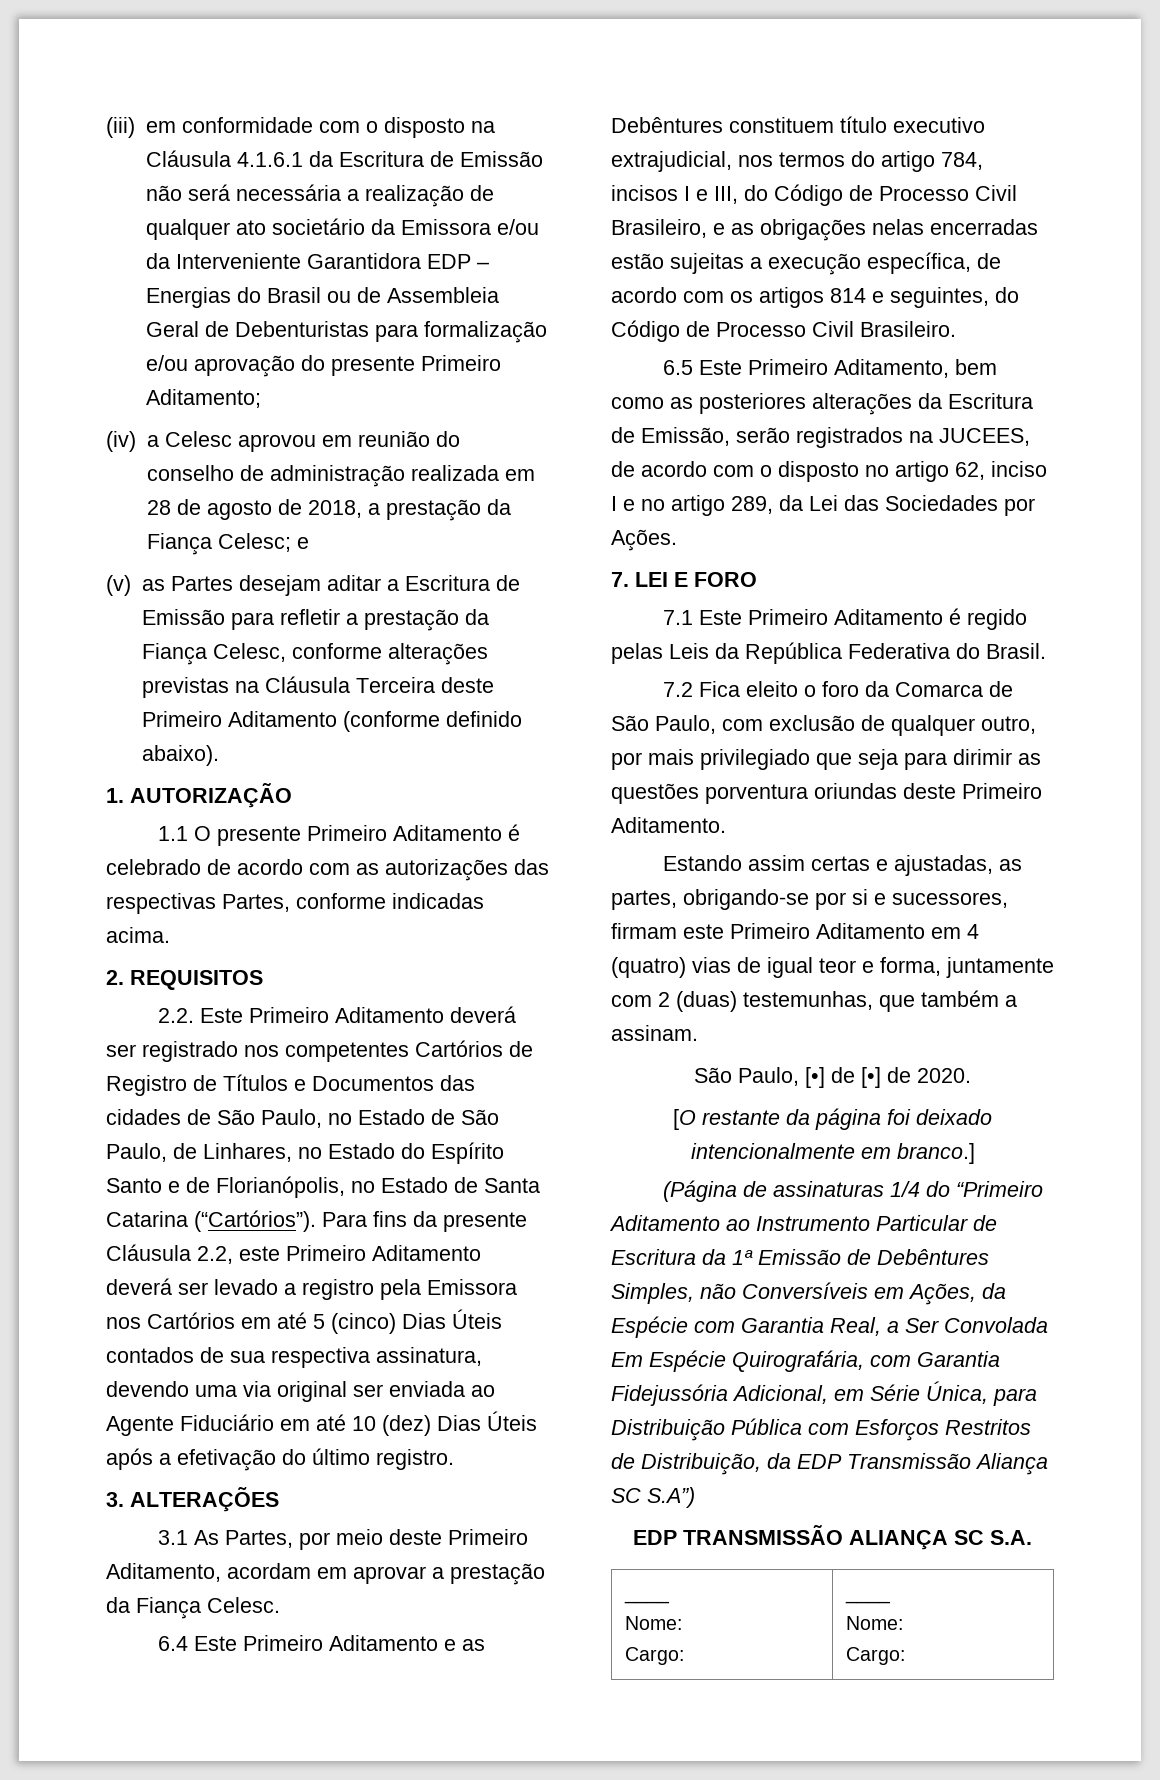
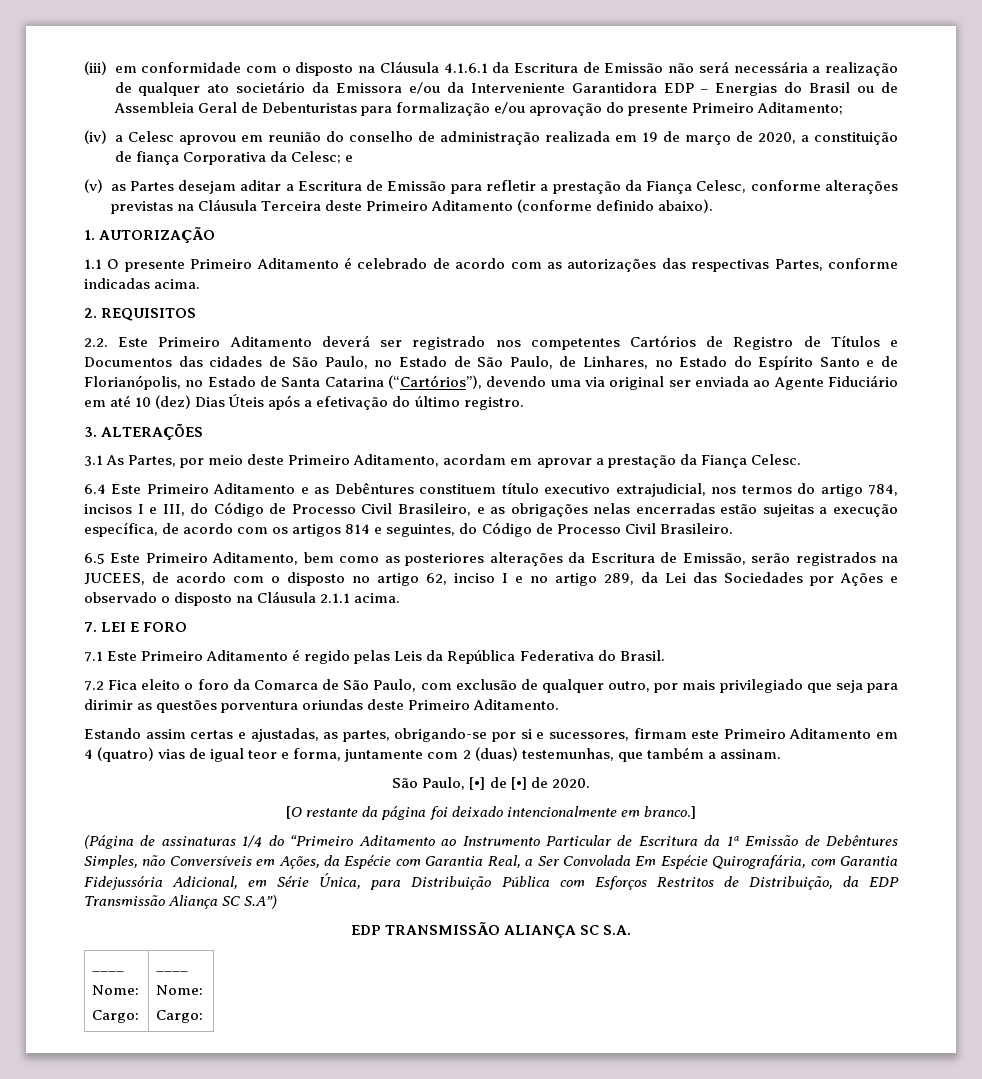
[146,499,511,521] [146,533,212,555] 28 de agosto de 2018, a prestação da Fiança -> [641,131,898,145] [114,151,287,165] 19 de março de 2020, a constituição de fiança Corporativa da
[194,1210,527,1232] [106,1244,481,1264] [106,1278,517,1300] [106,1309,502,1334] [106,1347,482,1368] (“Cartórios”). Para fins da presente Cláusula 2.2, este Primeiro Aditamento deverá ser levado a registro pela Emissora nos Cartórios em até 5 (cinco) Dias Úteis contados de sua respectiva assinatura, -> [388,375,482,389] (“Cartórios”),
[611,529,677,551] Ações. -> [840,573,898,586] [84,591,401,606] Ações e observado o disposto na Cláusula 2.1.1 acima.

